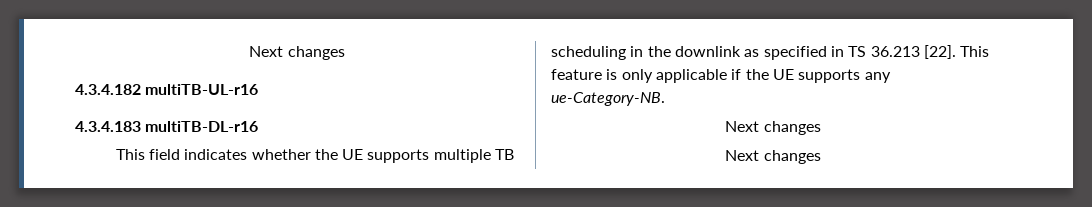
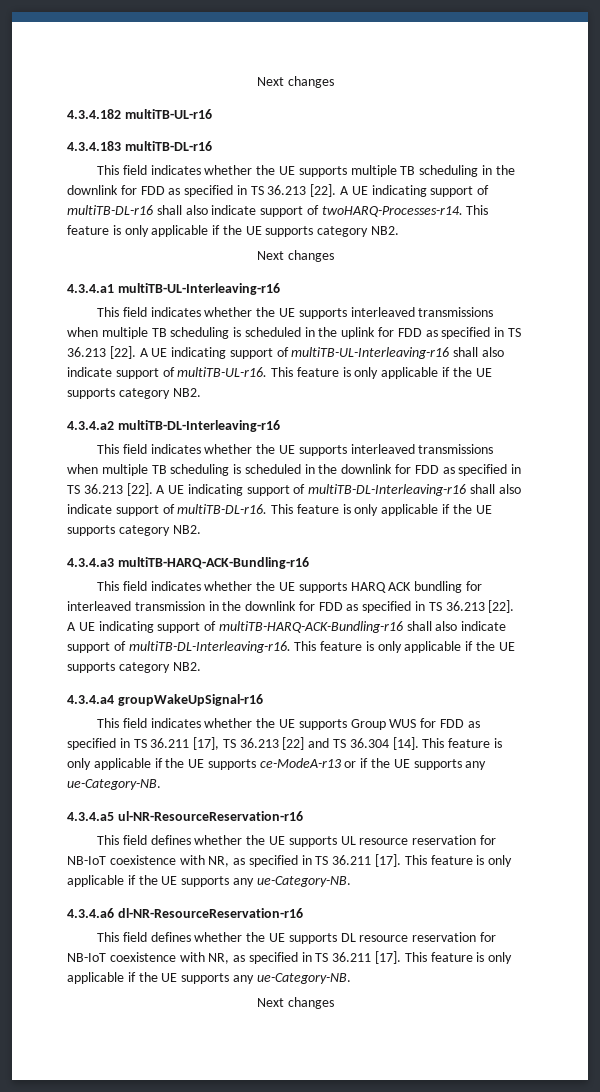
[744,45,956,60] as specified in TS 36.213 [22]. -> [120,184,490,197] [67,205,489,217] [67,225,400,237] [257,250,334,262] [67,283,280,295] [97,307,494,319] [67,327,521,339] [67,346,505,359] [67,367,492,379] [67,388,201,399] [67,420,280,432] [97,444,494,456] [67,464,522,476] [67,483,521,496] [67,504,492,516] [67,525,201,536] [67,557,309,569] [97,581,482,593] [67,600,515,613] [67,621,507,633] [67,641,515,653] [67,662,201,673] [67,694,263,706] [97,718,480,730] [67,737,502,750] [67,758,487,770] [67,779,161,790] [67,811,303,821] [97,835,496,847] [67,854,513,867] [67,875,351,887] [67,908,303,918] [97,932,496,944] [67,951,402,964] for FDD as specified in TS 36.213 [22]. A UE indicating support of multiTB-DL-r16 shall also indicate support of twoHARQ-Processes-r14. This feature is only applicable if the UE supports category NB2. // Next changes // 4.3.4.a1 multiTB-UL-Interleaving-r16 // This field indicates whether the UE supports interleaved transmissions when multiple TB scheduling is scheduled in the uplink for FDD as specified in TS 36.213 [22]. A UE indicating support of multiTB-UL-Interleaving-r16 shall also indicate support of multiTB-UL-r16. This feature is only applicable if the UE supports category NB2. // 4.3.4.a2 multiTB-DL-Interleaving-r16 // This field indicates whether the UE supports interleaved transmissions when multiple TB scheduling is scheduled in the downlink for FDD as specified in TS 36.213 [22]. A UE indicating support of multiTB-DL-Interleaving-r16 shall also indicate support of multiTB-DL-r16. This feature is only applicable if the UE supports category NB2. // 4.3.4.a3 multiTB-HARQ-ACK-Bundling-r16 // This field indicates whether the UE supports HARQ ACK bundling for interleaved transmission in the downlink for FDD as specified in TS 36.213 [22]. A UE indicating support of multiTB-HARQ-ACK-Bundling-r16 shall also indicate support of multiTB-DL-Interleaving-r16. This feature is only applicable if the UE supports category NB2. // 4.3.4.a4 groupWakeUpSignal-r16 // This field indicates whether the UE supports Group WUS for FDD as specified in TS 36.211 [17], TS 36.213 [22] and TS 36.304 [14]. This feature is only applicable if the UE supports ce-ModeA-r13 or if the UE supports any ue-Category-NB. // 4.3.4.a5 ul-NR-ResourceReservation-r16 // This field defines whether the UE supports UL resource reservation for NB-IoT coexistence with NR, as specified in TS 36.211 [17]. This feature is only applicable if the UE supports any ue-Category-NB. // 4.3.4.a6 dl-NR-ResourceReservation-r16 // This field defines whether the UE supports DL resource reservation for NB-IoT coexistence with NR, as specified in TS 36.211 [17].
[725,150,821,164] // Next changes -> (334, 1003) none

